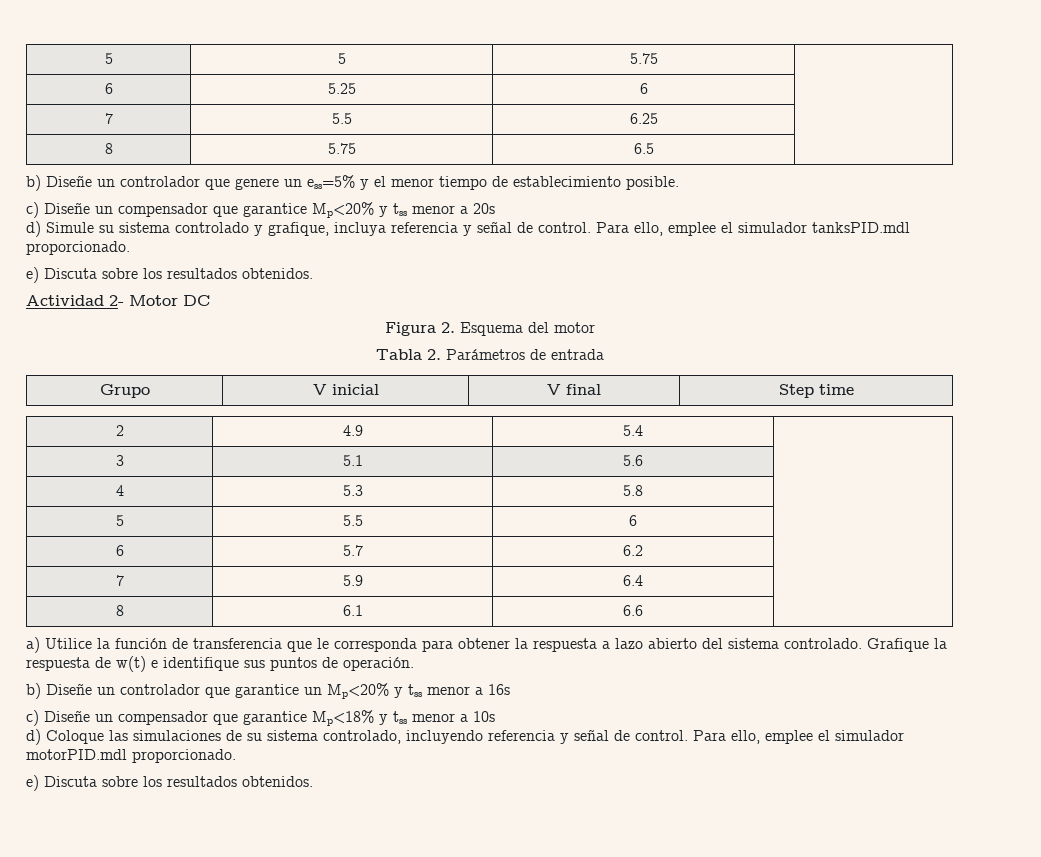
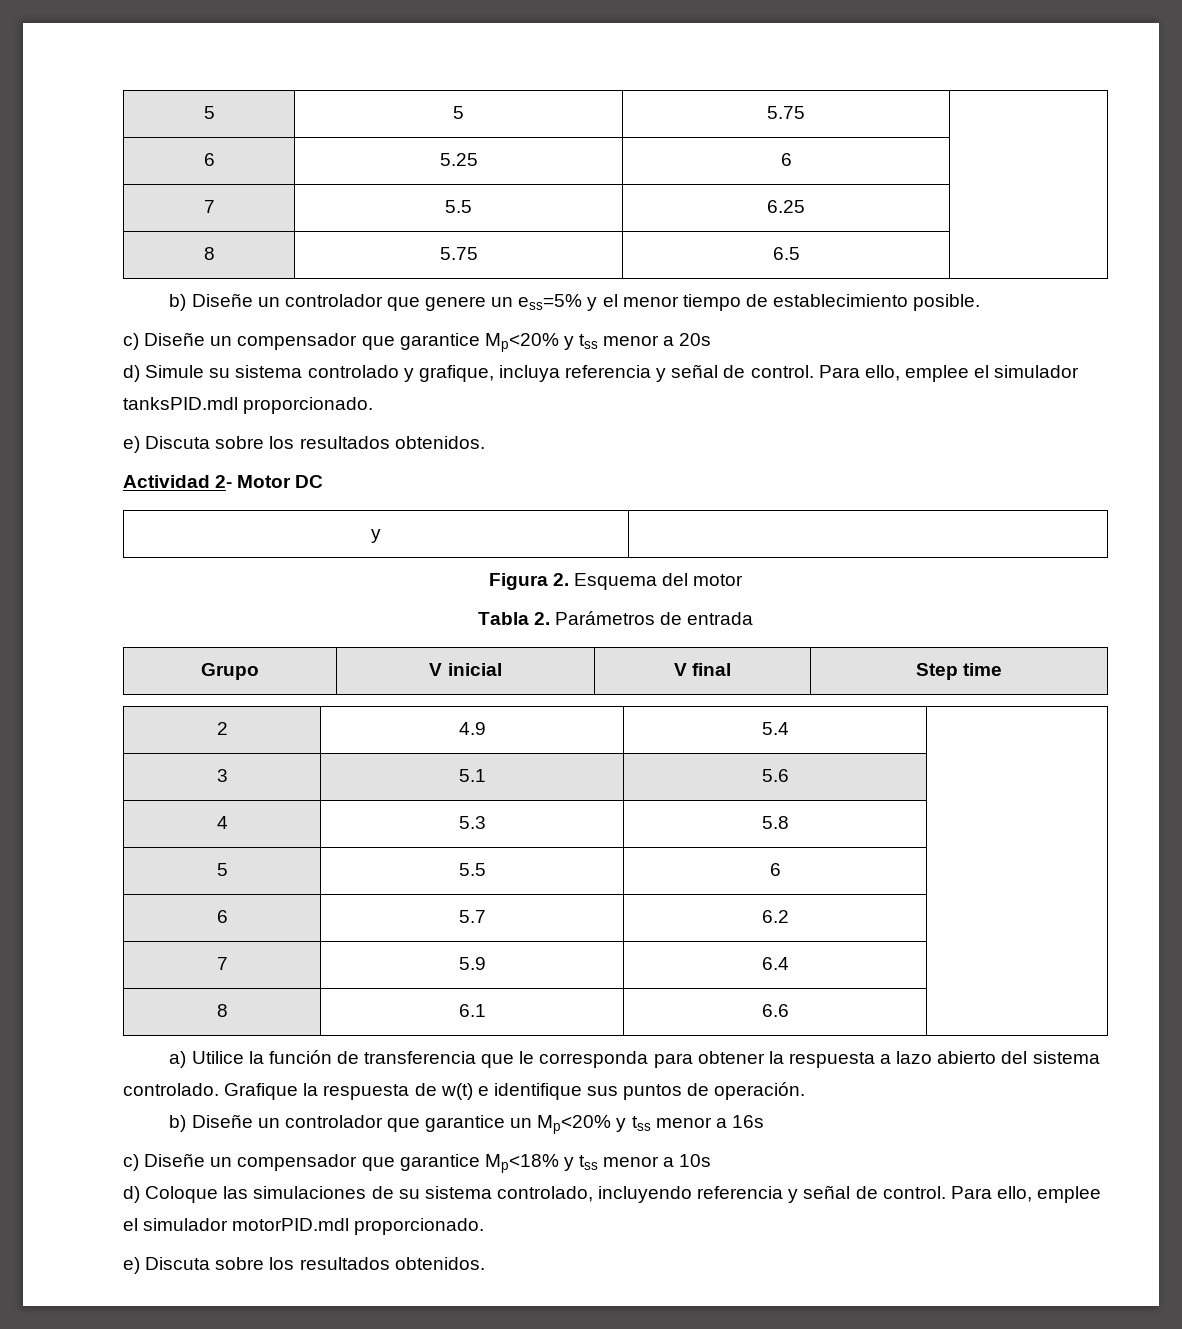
(210, 300) none -> [371,529,381,543] // y |

